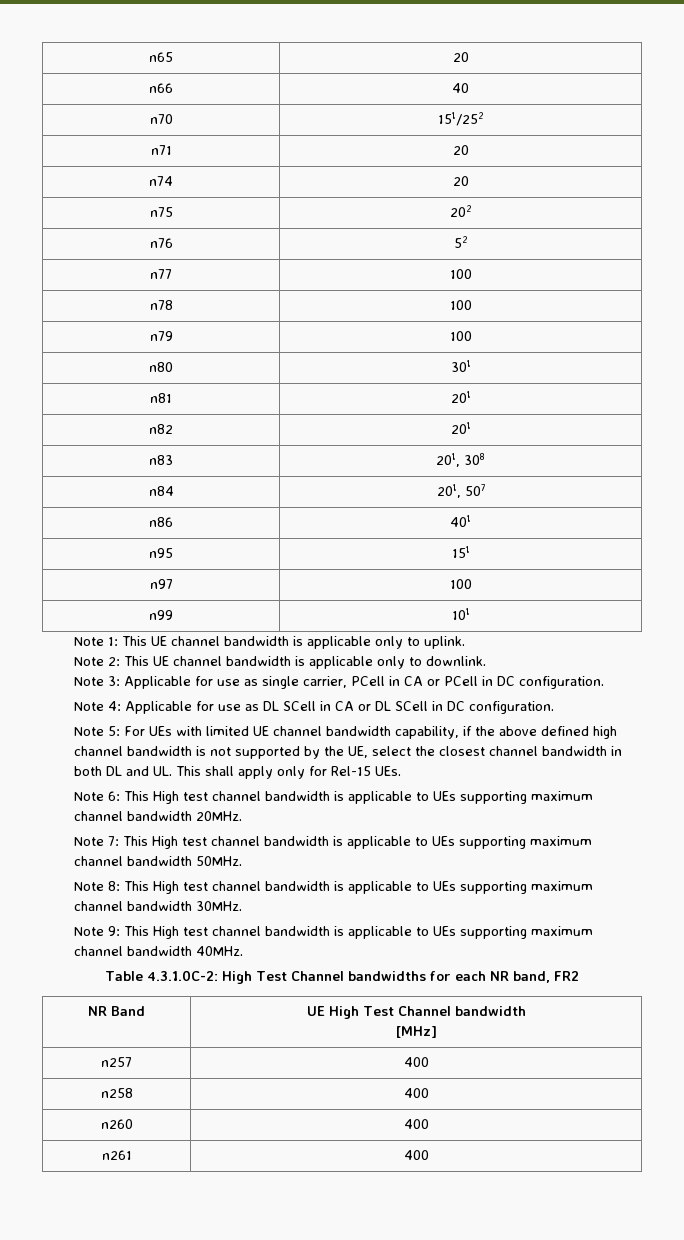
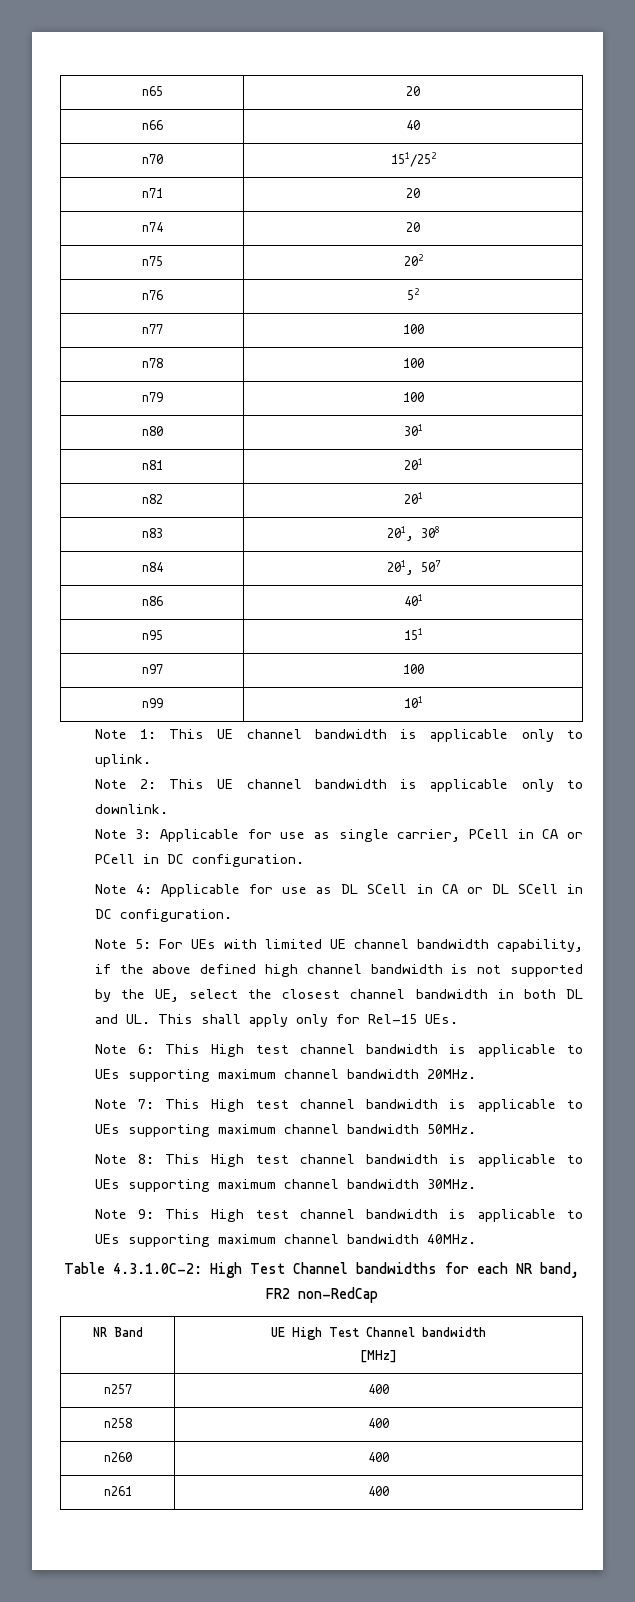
(579, 976) none -> [297,1287,378,1303] non-RedCap

